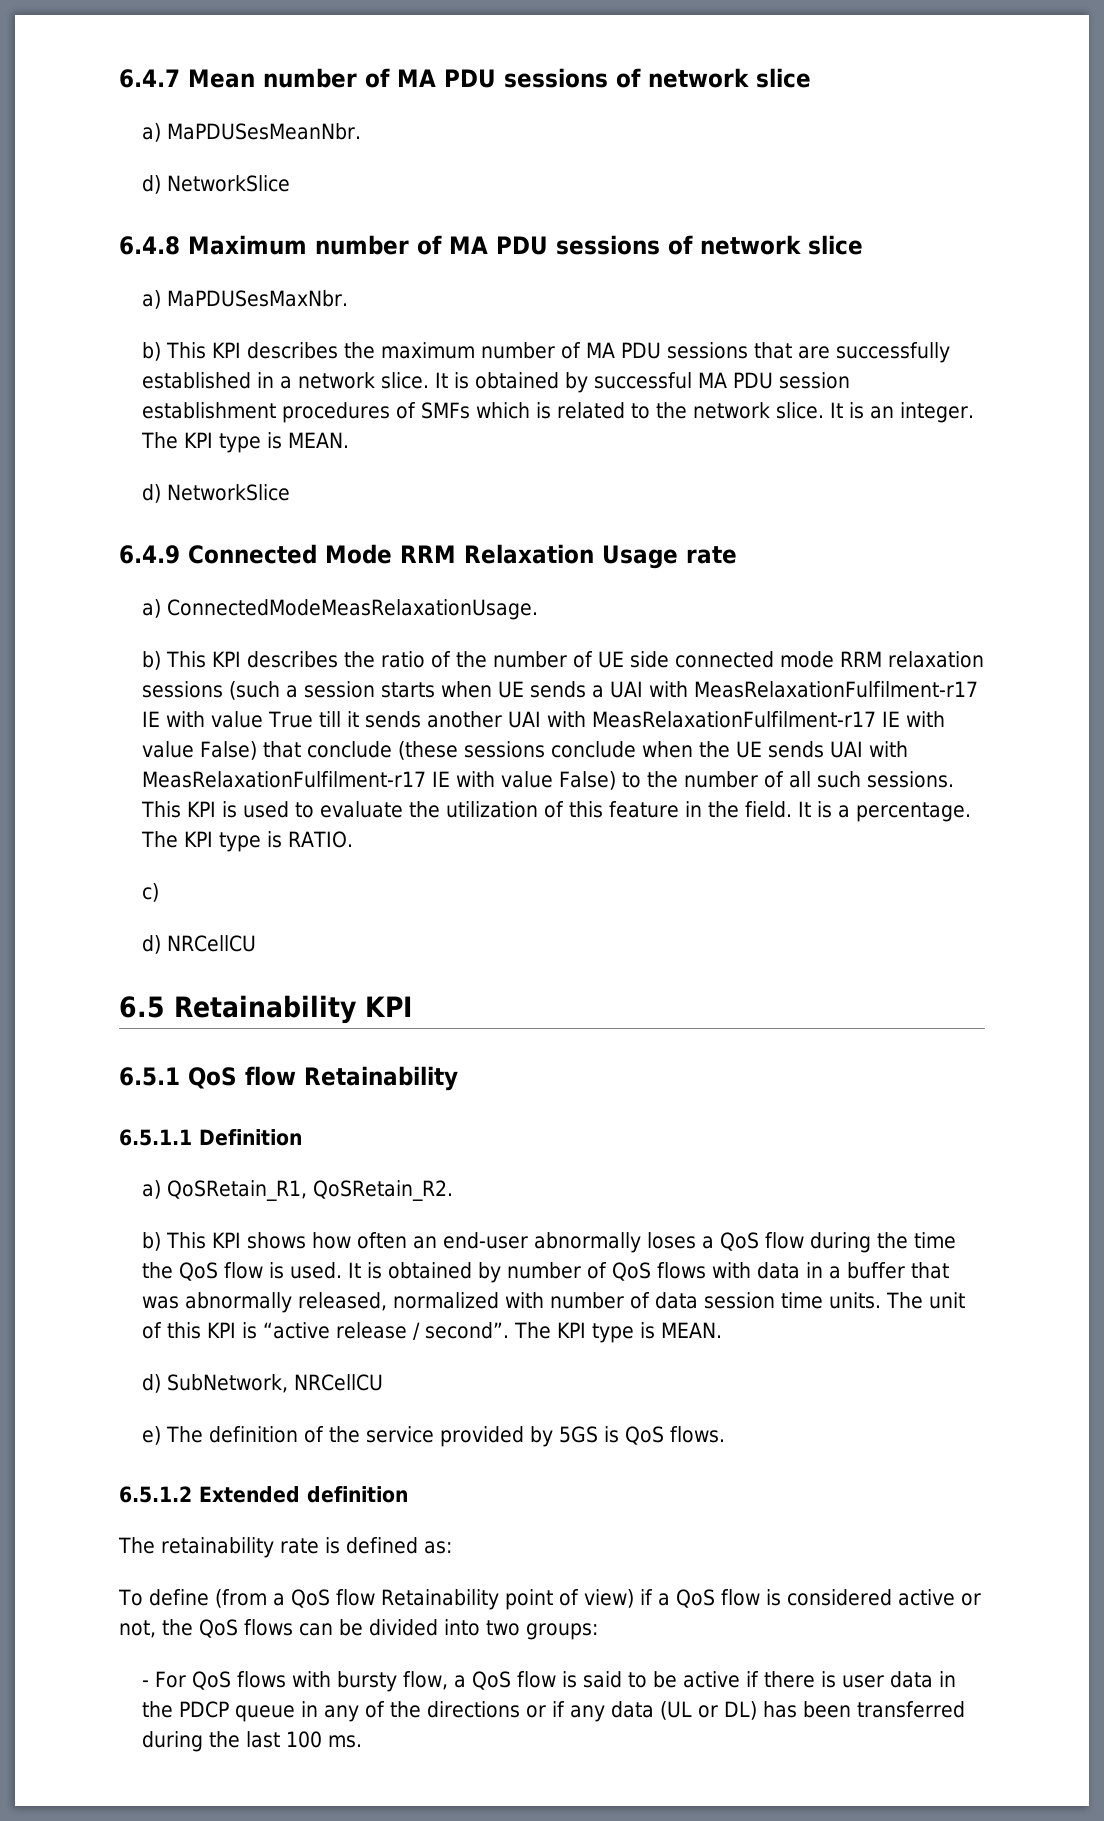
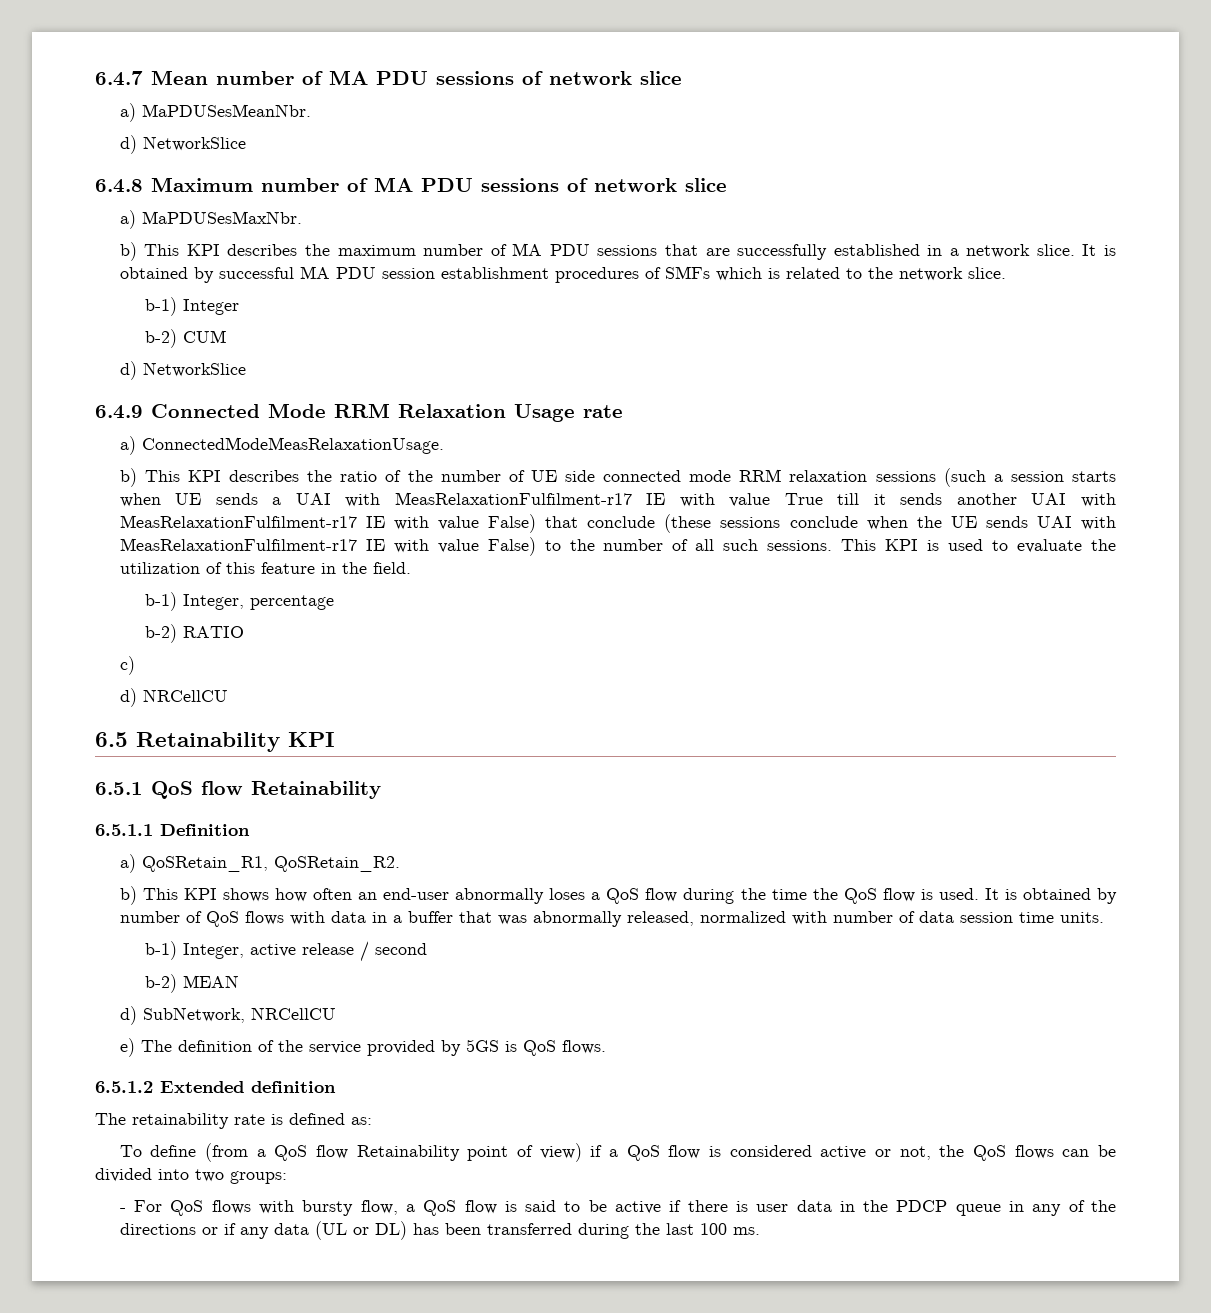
[829,402,974,423] [140,432,349,453] It is an integer. The KPI type is MEAN. -> [144,297,239,316] [144,329,226,348] // b-1) Integer // b-2) CUM
[797,801,971,822] [140,831,353,852] It is a percentage. The KPI type is RATIO. -> [144,592,334,611] [144,624,244,643] // b-1) Integer, percentage // b-2) RATIO
[885,1292,965,1309] [141,1322,722,1343] The unit of this KPI is “active release / second”. The KPI type is MEAN. -> [144,941,427,962] [144,974,239,993] // b-1) Integer, active release / second // b-2) MEAN

